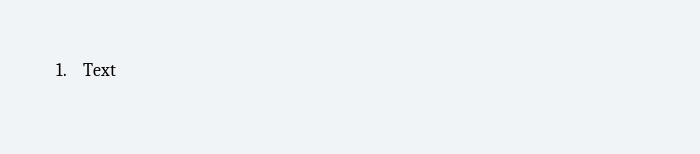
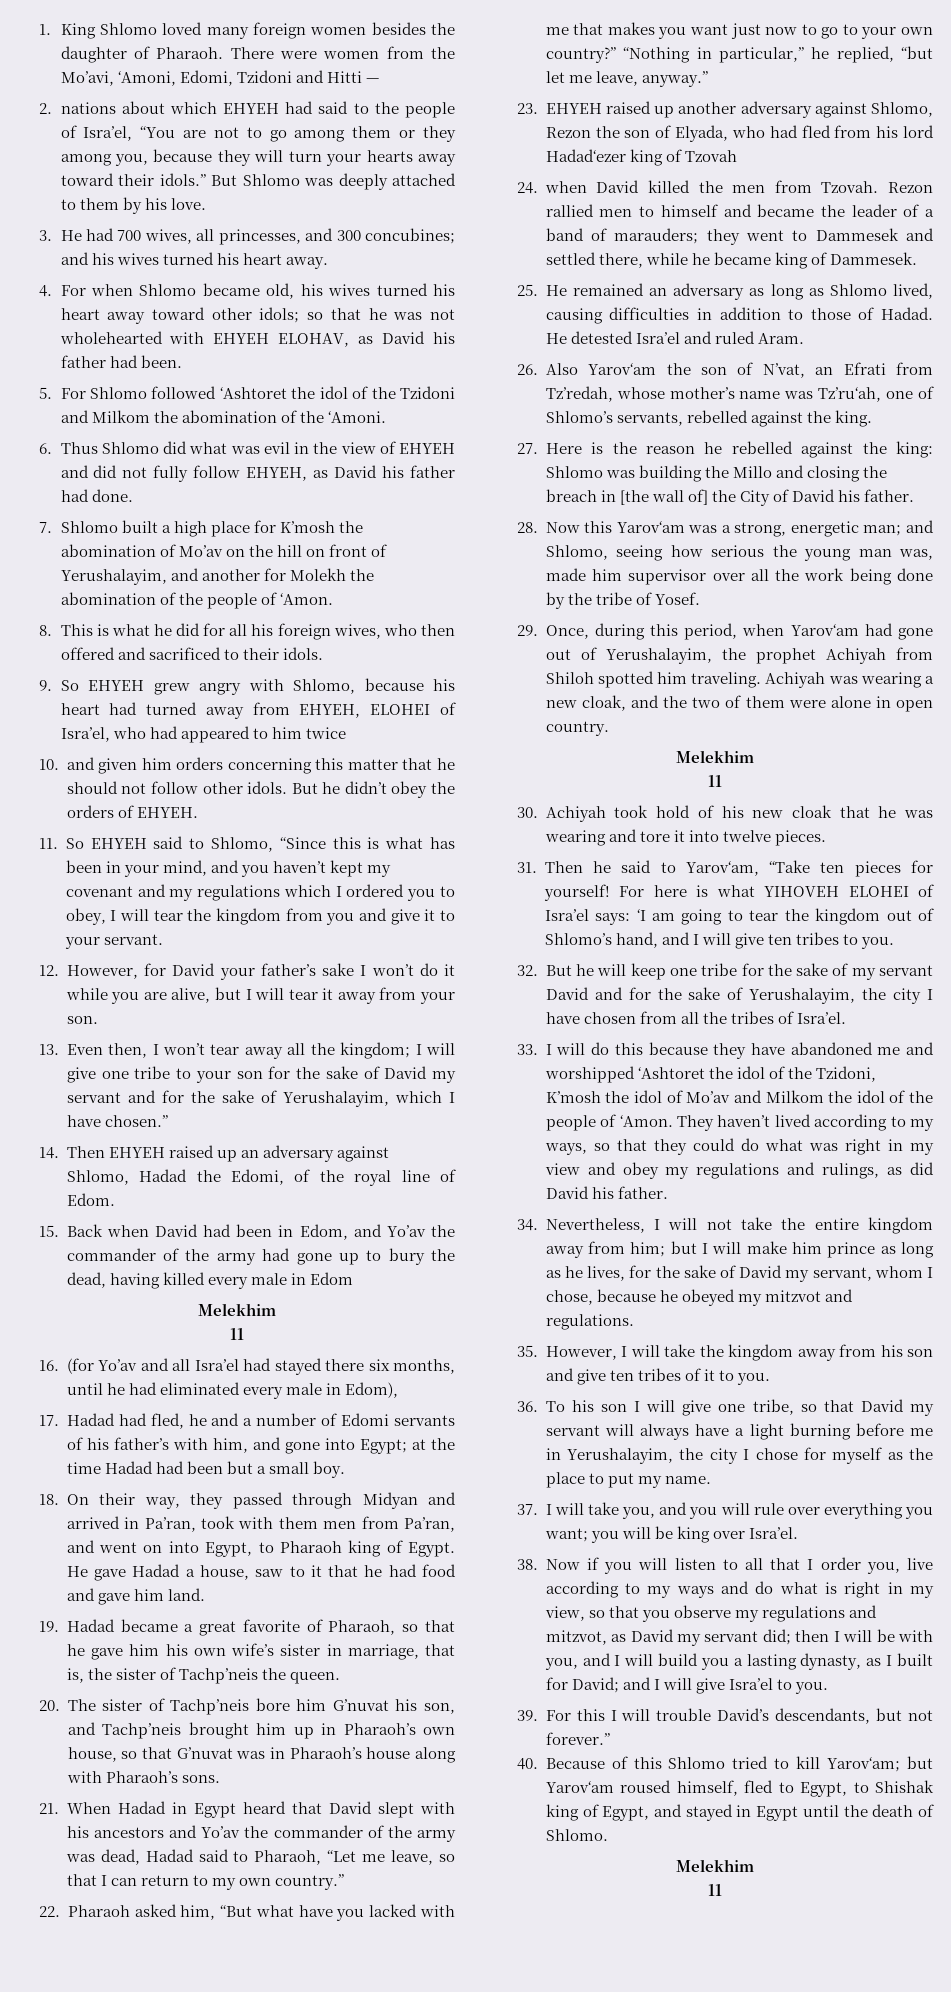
[82,63,116,76] Text -> [60,22,456,39] [60,46,456,63] [60,70,379,86] [39,101,455,118] [60,125,456,142] [60,149,456,166] [60,173,456,190] [60,197,206,214] [39,228,455,245] [60,252,328,269] [39,283,455,299] [60,307,455,324] [59,331,455,347] [60,355,182,368] [39,386,455,399] [60,410,386,423] [39,441,456,454] [60,465,455,482] [60,489,133,502] [39,520,363,537] [60,544,387,557] [60,568,374,585] [60,592,333,609] [39,623,455,640] [60,647,323,660] [39,678,455,695] [60,702,457,719] [60,726,346,743] [39,757,456,774] [66,781,456,798] [66,805,198,818] [39,836,456,852] [65,860,392,877] [65,884,456,901] [65,908,455,925] [64,934,163,949] [39,963,456,980] [65,987,455,1004] [66,1016,98,1024] [39,1042,456,1059] [66,1066,457,1083] [66,1090,456,1107] [66,1115,168,1127] [39,1145,390,1162] [66,1169,457,1186] [66,1193,115,1206] [39,1224,455,1240] [66,1248,455,1265] [66,1272,354,1289] [197,1303,276,1316] [229,1328,244,1340] [39,1358,455,1375] [66,1382,399,1399] [39,1413,455,1429] [66,1437,455,1454] [66,1461,346,1478] [39,1492,456,1509] [66,1516,456,1532] [66,1540,455,1557] [66,1564,456,1581] [66,1588,205,1605] [39,1619,456,1636] [66,1643,456,1660] [66,1667,341,1684] [39,1698,456,1715] [67,1722,455,1739] [67,1747,457,1763] [66,1771,220,1783] [39,1801,456,1818] [66,1825,457,1842] [65,1849,455,1865] [66,1874,345,1890] [39,1904,456,1921] [545,22,934,39] [545,46,933,63] [545,71,708,87] [517,101,933,118] [545,125,934,142] [545,149,737,166] [517,180,933,194] [545,204,934,217] [545,228,935,245] [545,252,918,269] [517,283,934,300] [545,307,934,324] [545,331,805,344] [517,362,934,378] [545,386,935,402] [545,410,873,427] [517,441,934,458] [545,465,888,482] [545,489,915,506] [517,520,935,537] [545,545,933,561] [545,568,934,585] [545,592,700,609] [517,623,933,640] [545,647,933,664] [545,671,934,688] [545,695,934,712] [545,721,609,736] [675,750,754,763] [707,775,722,787] [517,805,933,822] [544,829,827,846] [517,860,934,877] [543,884,934,901] [544,908,934,925] [544,932,895,949] [517,963,933,980] [545,987,933,1004] [545,1011,847,1024] [517,1042,934,1059] [544,1066,877,1083] [545,1090,933,1103] [545,1114,935,1131] [544,1138,934,1155] [544,1162,935,1179] [545,1186,668,1199] [517,1217,934,1234] [545,1241,934,1258] [545,1265,933,1282] [545,1289,854,1306] [545,1314,634,1330] [517,1344,933,1361] [545,1368,771,1385] [517,1399,934,1416] [545,1423,933,1440] [545,1447,933,1464] [545,1472,711,1488] [517,1502,933,1519] [544,1526,799,1543] [517,1557,933,1574] [545,1581,934,1598] [544,1605,878,1622] [545,1629,934,1646] [544,1653,933,1670] [545,1677,829,1694] [517,1708,933,1724] [545,1732,610,1745] [517,1756,934,1772] [545,1780,934,1797] [545,1804,934,1821] [545,1829,608,1841] [675,1859,754,1872] [707,1884,722,1896] King Shlomo loved many foreign women besides the daughter of Pharaoh. There were women from the Mo’avi, ‘Amoni, Edomi, Tzidoni and Hitti — // 2. nations about which EHYEH had said to the people of Isra’el, “You are not to go among them or they among you, because they will turn your hearts away toward their idols.” But Shlomo was deeply attached to them by his love. // 3. He had 700 wives, all princesses, and 300 concubines; and his wives turned his heart away. // 4. For when Shlomo became old, his wives turned his heart away toward other idols; so that he was not wholehearted with EHYEH ELOHAV, as David his father had been. // 5. For Shlomo followed ‘Ashtoret the idol of the Tzidoni and Milkom the abomination of the ‘Amoni. // 6. Thus Shlomo did what was evil in the view of EHYEH and did not fully follow EHYEH, as David his father had done. // 7. Shlomo built a high place for K’mosh the abomination of Mo’av on the hill on front of Yerushalayim, and another for Molekh the abomination of the people of ‘Amon. // 8. This is what he did for all his foreign wives, who then offered and sacrificed to their idols. // 9. So EHYEH grew angry with Shlomo, because his heart had turned away from EHYEH, ELOHEI of Isra’el, who had appeared to him twice // 10. and given him orders concerning this matter that he should not follow other idols. But he didn’t obey the orders of EHYEH. // 11. So EHYEH said to Shlomo, “Since this is what has been in your mind, and you haven’t kept my covenant and my regulations which I ordered you to obey, I will tear the kingdom from you and give it to your servant. // 12. However, for David your father’s sake I won’t do it while you are alive, but I will tear it away from your son. // 13. Even then, I won’t tear away all the kingdom; I will give one tribe to your son for the sake of David my servant and for the sake of Yerushalayim, which I have chosen.” // 14. Then EHYEH raised up an adversary against Shlomo, Hadad the Edomi, of the royal line of Edom. // 15. Back when David had been in Edom, and Yo’av the commander of the army had gone up to bury the dead, having killed every male in Edom // Melekhim // 11 // 16. (for Yo’av and all Isra’el had stayed there six months, until he had eliminated every male in Edom), // 17. Hadad had fled, he and a number of Edomi servants of his father’s with him, and gone into Egypt; at the time Hadad had been but a small boy. // 18. On their way, they passed through Midyan and arrived in Pa’ran, took with them men from Pa’ran, and went on into Egypt, to Pharaoh king of Egypt. He gave Hadad a house, saw to it that he had food and gave him land. // 19. Hadad became a great favorite of Pharaoh, so that he gave him his own wife’s sister in marriage, that is, the sister of Tachp’neis the queen. // 20. The sister of Tachp’neis bore him G’nuvat his son, and Tachp’neis brought him up in Pharaoh’s own house, so that G’nuvat was in Pharaoh’s house along with Pharaoh’s sons. // 21. When Hadad in Egypt heard that David slept with his ancestors and Yo’av the commander of the army was dead, Hadad said to Pharaoh, “Let me leave, so that I can return to my own country.” // 22. Pharaoh asked him, “But what have you lacked with me that makes you want just now to go to your own country?” “Nothing in particular,” he replied, “but let me leave, anyway.” // 23. EHYEH raised up another adversary against Shlomo, Rezon the son of Elyada, who had fled from his lord Hadad‘ezer king of Tzovah // 24. when David killed the men from Tzovah. Rezon rallied men to himself and became the leader of a band of marauders; they went to Dammesek and settled there, while he became king of Dammesek. // 25. He remained an adversary as long as Shlomo lived, causing difficulties in addition to those of Hadad. He detested Isra’el and ruled Aram. // 26. Also Yarov‘am the son of N’vat, an Efrati from Tz’redah, whose mother’s name was Tz’ru‘ah, one of Shlomo’s servants, rebelled against the king. // 27. Here is the reason he rebelled against the king: Shlomo was building the Millo and closing the breach in [the wall of] the City of David his father. // 28. Now this Yarov‘am was a strong, energetic man; and Shlomo, seeing how serious the young man was, made him supervisor over all the work being done by the tribe of Yosef. // 29. Once, during this period, when Yarov‘am had gone out of Yerushalayim, the prophet Achiyah from Shiloh spotted him traveling. Achiyah was wearing a new cloak, and the two of them were alone in open country. // Melekhim // 11 // 30. Achiyah took hold of his new cloak that he was wearing and tore it into twelve pieces. // 31. Then he said to Yarov‘am, “Take ten pieces for yourself! For here is what YIHOVEH ELOHEI of Isra’el says: ‘I am going to tear the kingdom out of Shlomo’s hand, and I will give ten tribes to you. // 32. But he will keep one tribe for the sake of my servant David and for the sake of Yerushalayim, the city I have chosen from all the tribes of Isra’el. // 33. I will do this because they have abandoned me and worshipped ‘Ashtoret the idol of the Tzidoni, K’mosh the idol of Mo’av and Milkom the idol of the people of ‘Amon. They haven’t lived according to my ways, so that they could do what was right in my view and obey my regulations and rulings, as did David his father. // 34. Nevertheless, I will not take the entire kingdom away from him; but I will make him prince as long as he lives, for the sake of David my servant, whom I chose, because he obeyed my mitzvot and regulations. // 35. However, I will take the kingdom away from his son and give ten tribes of it to you. // 36. To his son I will give one tribe, so that David my servant will always have a light burning before me in Yerushalayim, the city I chose for myself as the place to put my name. // 37. I will take you, and you will rule over everything you want; you will be king over Isra’el. // 38. Now if you will listen to all that I order you, live according to my ways and do what is right in my view, so that you observe my regulations and mitzvot, as David my servant did; then I will be with you, and I will build you a lasting dynasty, as I built for David; and I will give Isra’el to you. // 39. For this I will trouble David’s descendants, but not forever.” // 40. Because of this Shlomo tried to kill Yarov‘am; but Yarov‘am roused himself, fled to Egypt, to Shishak king of Egypt, and stayed in Egypt until the death of Shlomo. // Melekhim // 11

